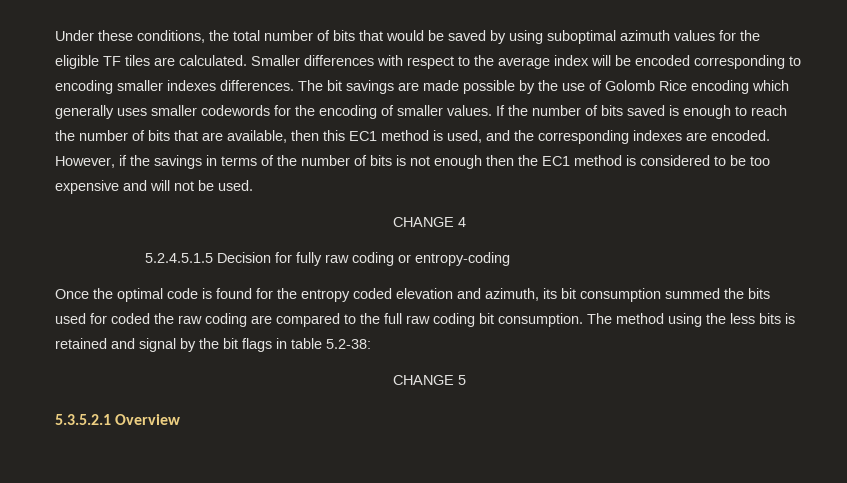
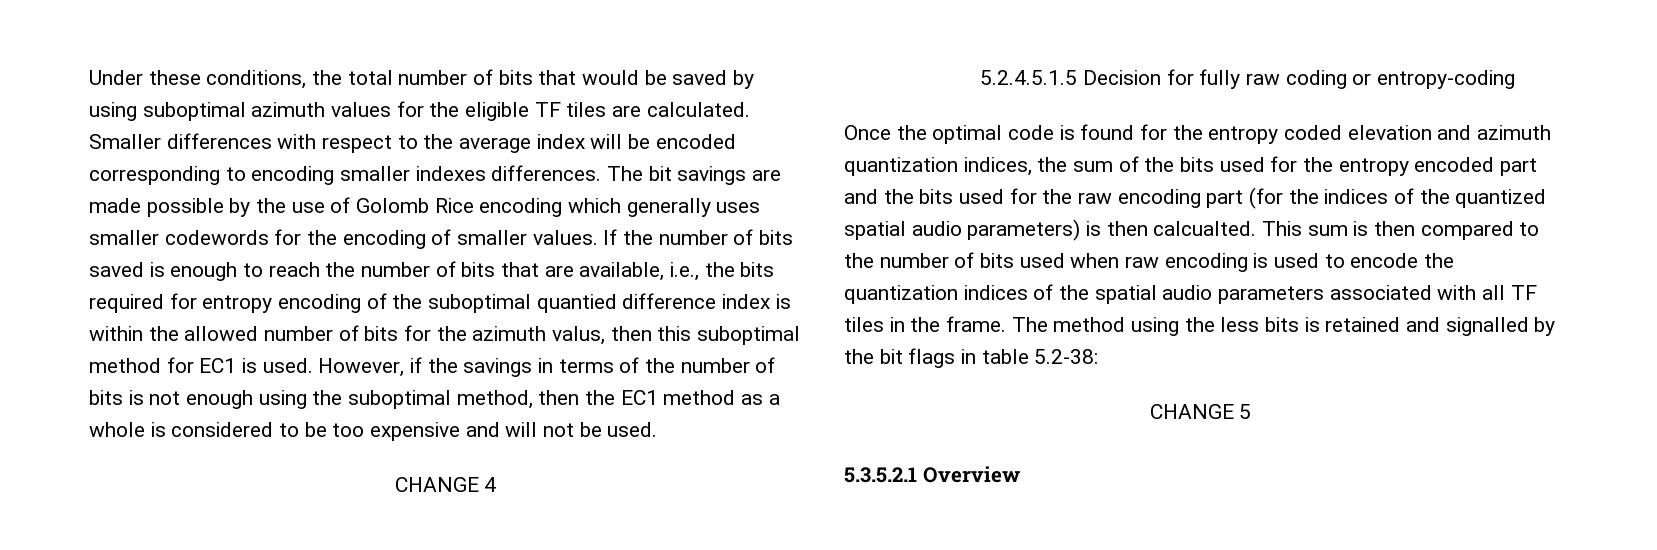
[291,130,770,144] then this EC1 method is used, and the corresponding indexes are encoded. -> [670,262,775,281] [89,293,791,313] [89,325,801,345] [89,357,313,373] i.e., the bits required for entropy encoding of the suboptimal quantied difference index is within the allowed number of bits for the azimuth valus, then this suboptimal method for EC1 is used.
(482, 162) none -> [258,390,533,409] using the suboptimal method,
(622, 160) none -> [741,394,780,405] [89,422,145,437] as a whole
[485,288,770,302] [55,313,583,327] azimuth, its bit consumption summed the bits used for coded the raw coding are compared to the full raw coding bit consumption. -> [1477,125,1552,140] [844,156,1538,176] [844,187,1547,209] [844,219,1540,241] [844,252,1455,272] [844,284,1537,304] [844,316,1007,332] azimuth quantization indices, the sum of the bits used for the entropy encoded part and the bits used for the raw encoding part (for the indices of the quantized spatial audio parameters) is then calcualted. This sum is then compared to the number of bits used when raw encoding is used to encode the quantization indices of the spatial audio parameters associated with all TF tiles in the frame.
[139,338,176,352] signal -> [1445,317,1529,336] signalled

